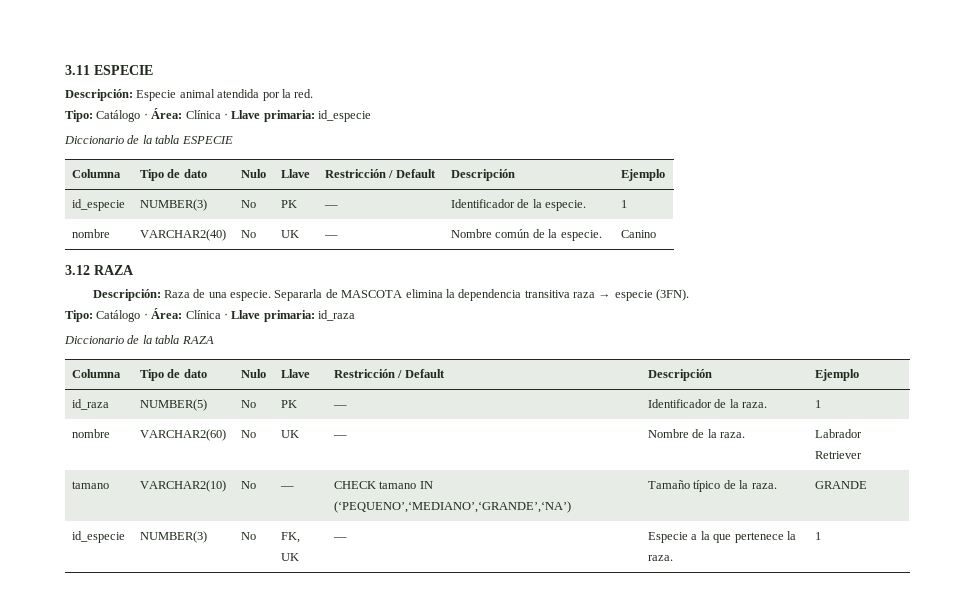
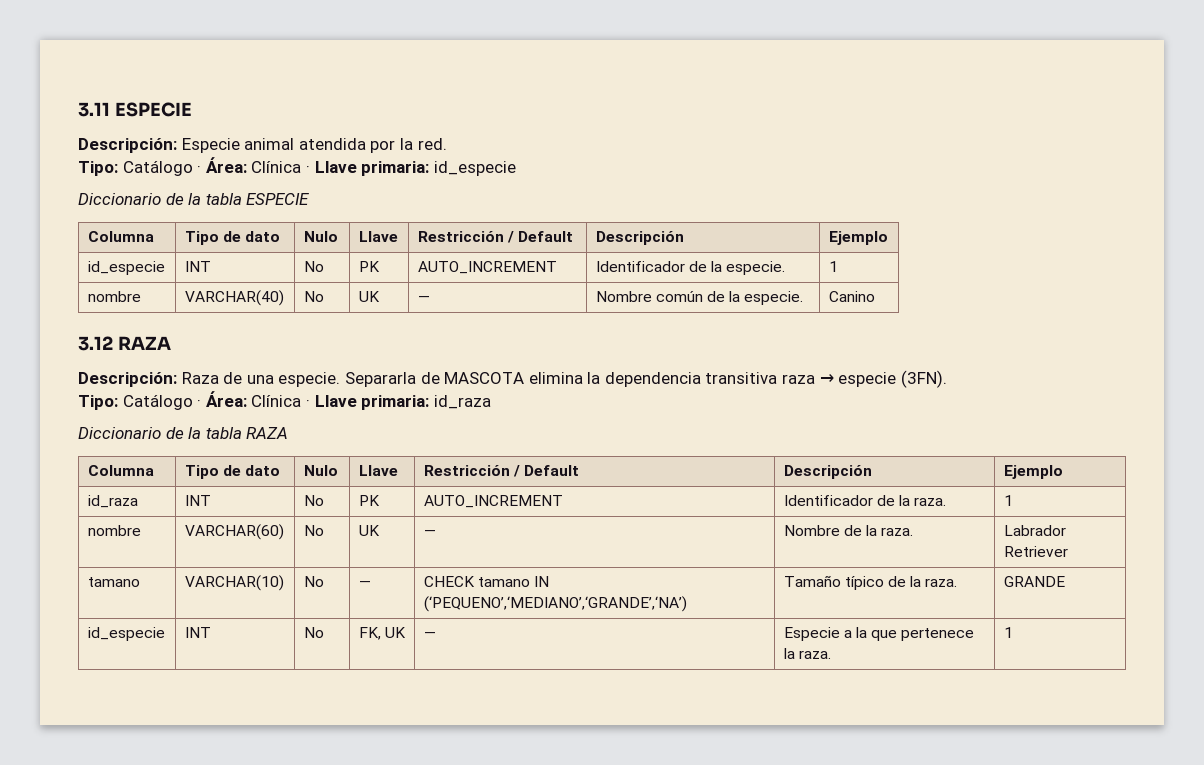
[140,199,208,211] [241,200,257,208] [281,200,298,208] [324,205,339,208] NUMBER(3) | No | PK | — -> [184,261,211,272] [303,261,324,272] [358,261,380,272] [417,261,557,274] INT | No | PK | AUTO_INCREMENT
[140,229,227,241] VARCHAR2(40) -> [184,290,284,306] VARCHAR(40)
[140,399,208,411] [241,400,257,408] [281,400,298,408] [333,405,348,408] NUMBER(5) | No | PK | — -> [184,495,211,506] [303,495,324,506] [358,495,380,506] [423,495,563,508] INT | No | PK | AUTO_INCREMENT
[140,429,227,441] VARCHAR2(60) -> [184,524,284,540] VARCHAR(60)
[140,480,227,492] VARCHAR2(10) -> [184,575,284,591] VARCHAR(10)
[140,531,208,543] NUMBER(3) -> [184,627,211,638] INT

